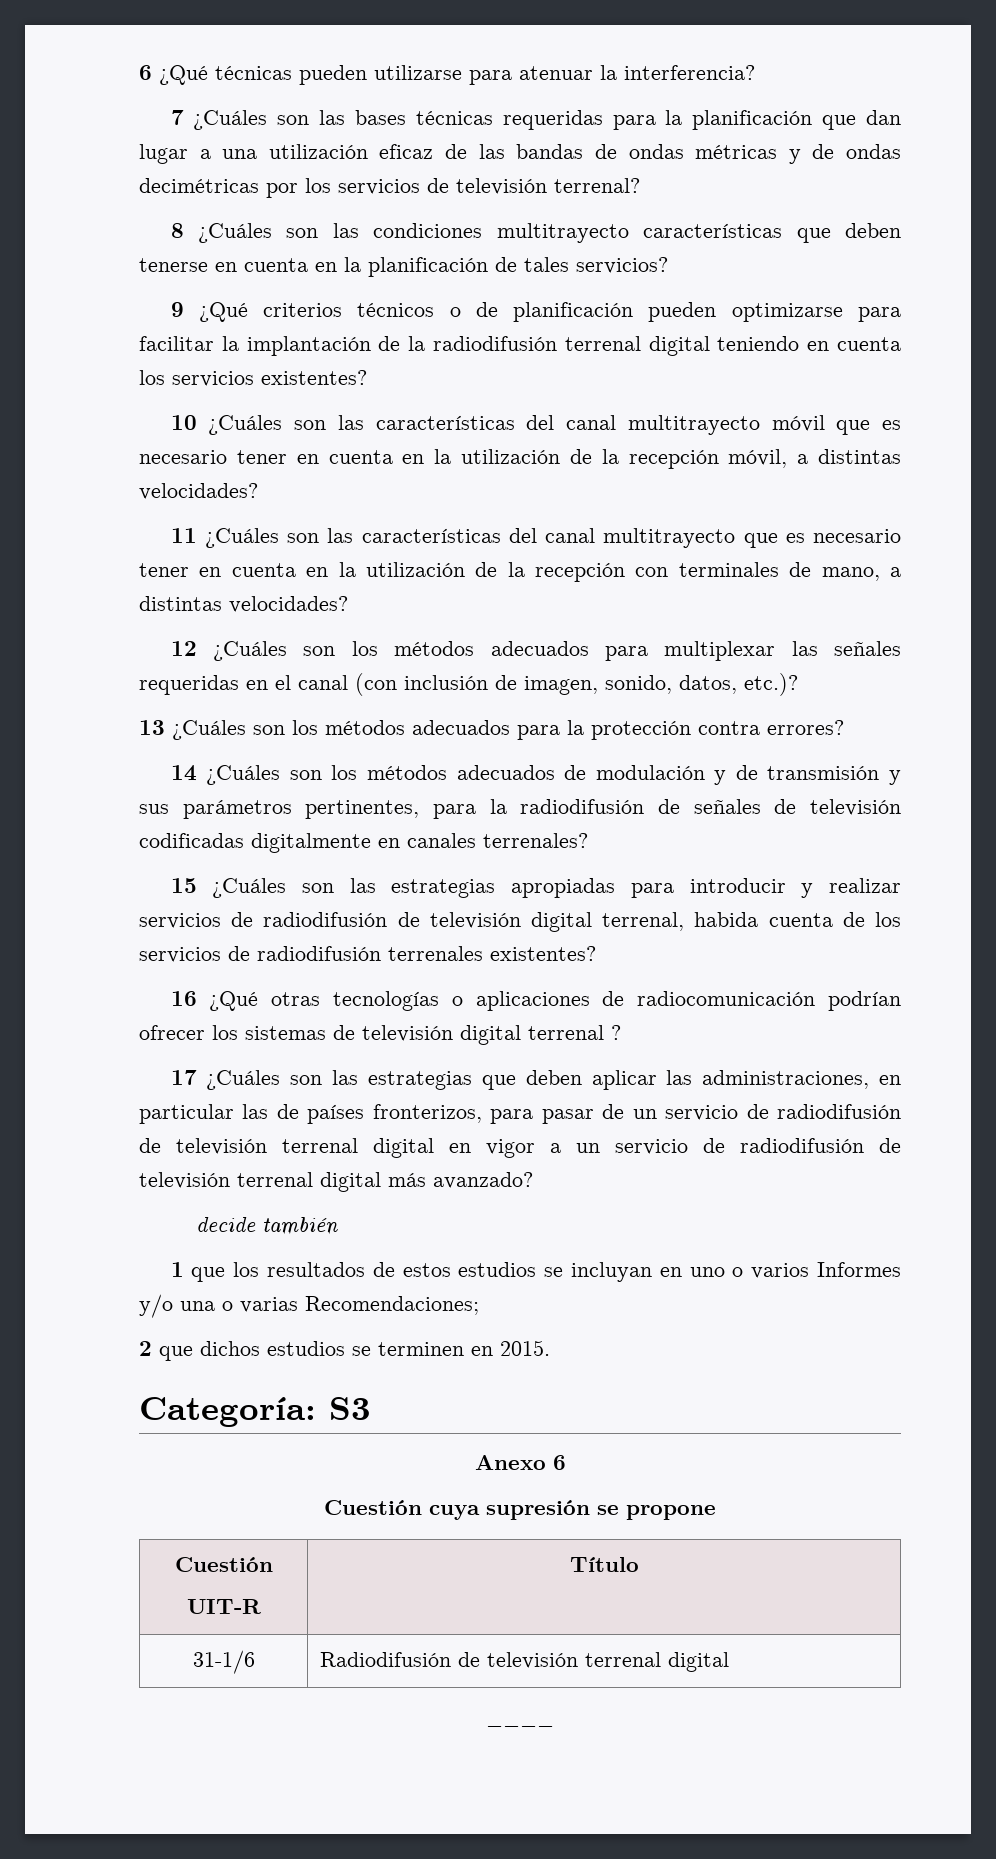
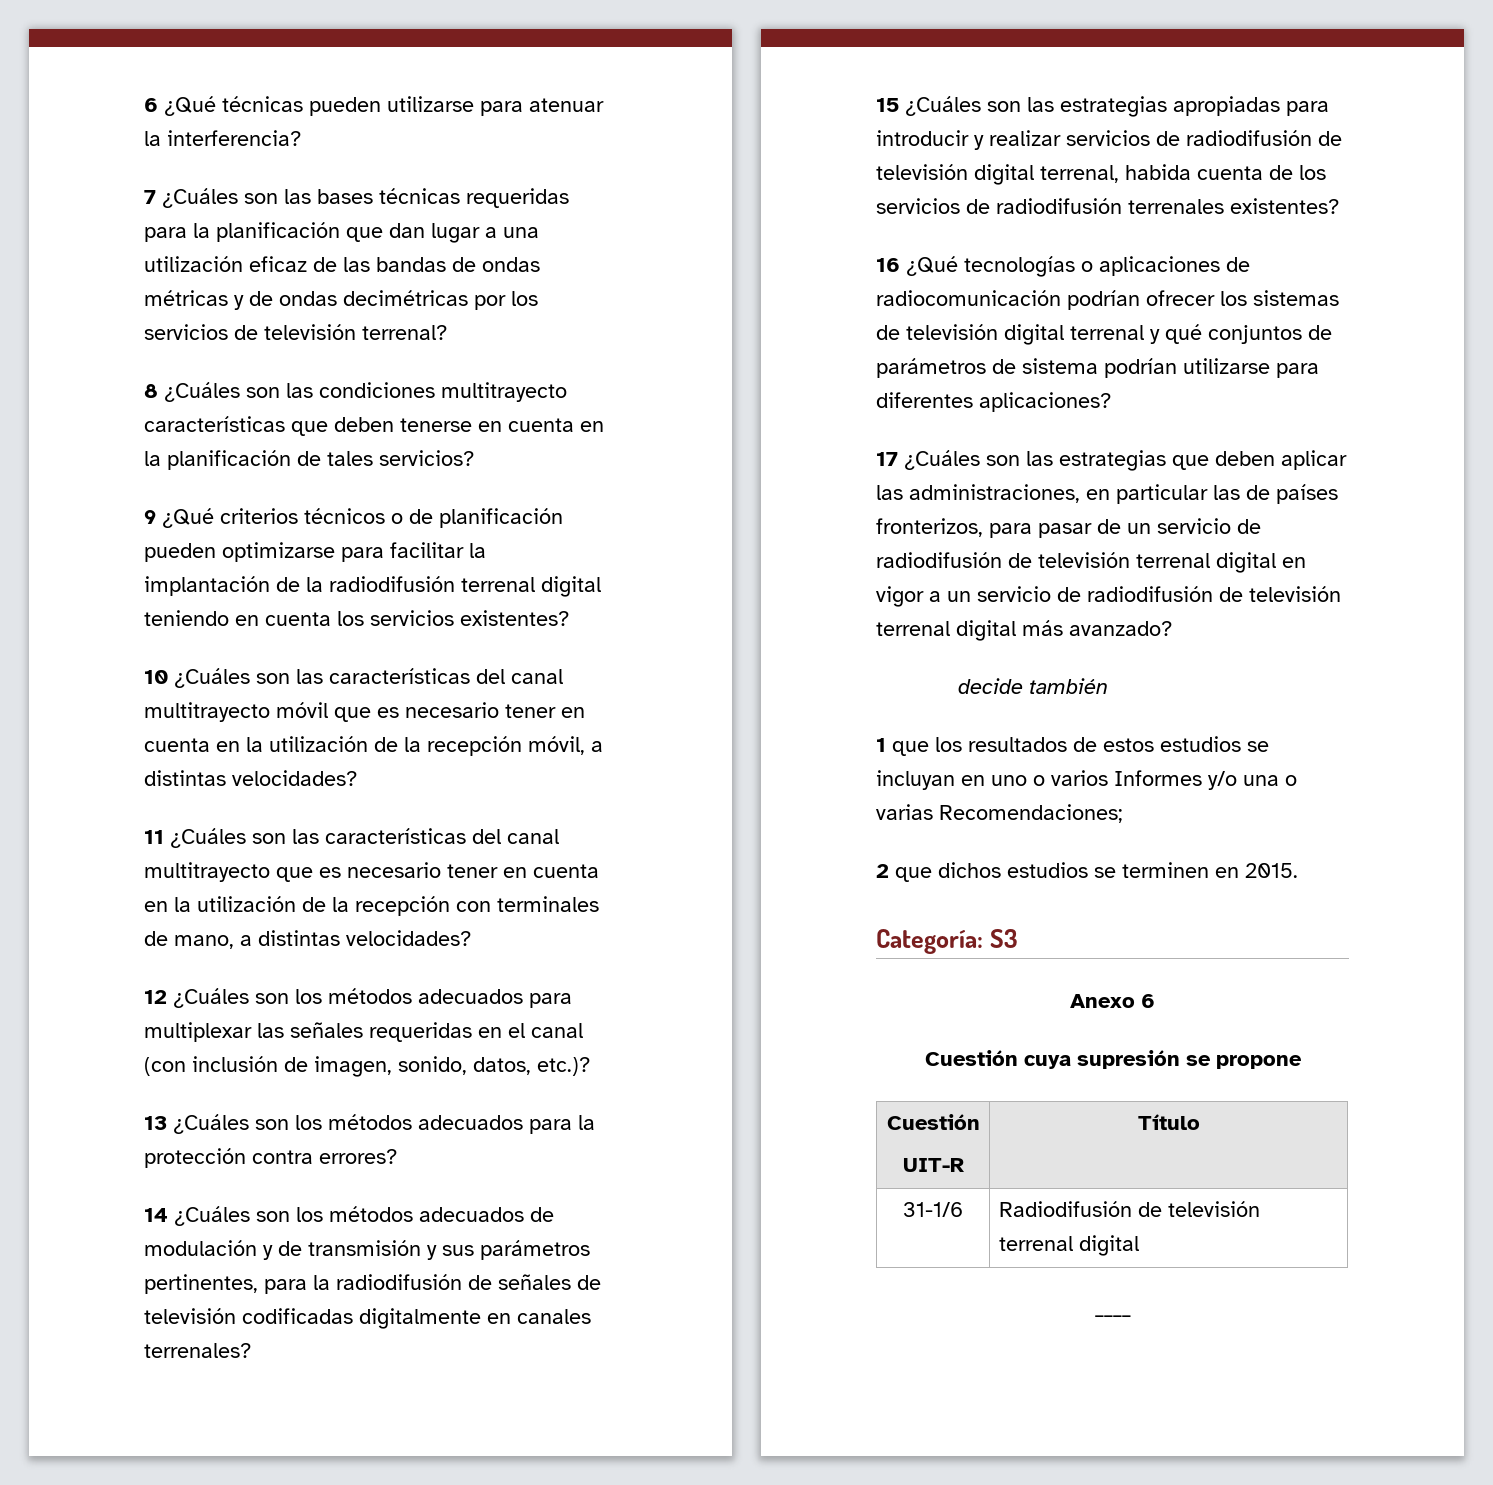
[271,992,321,1006] otras -> (958, 266) none
[611,1025,621,1040] ? -> [1150,324,1332,344] [876,358,1319,378] [876,392,1111,412] y qué conjuntos de parámetros de sistema podrían utilizarse para diferentes aplicaciones?

